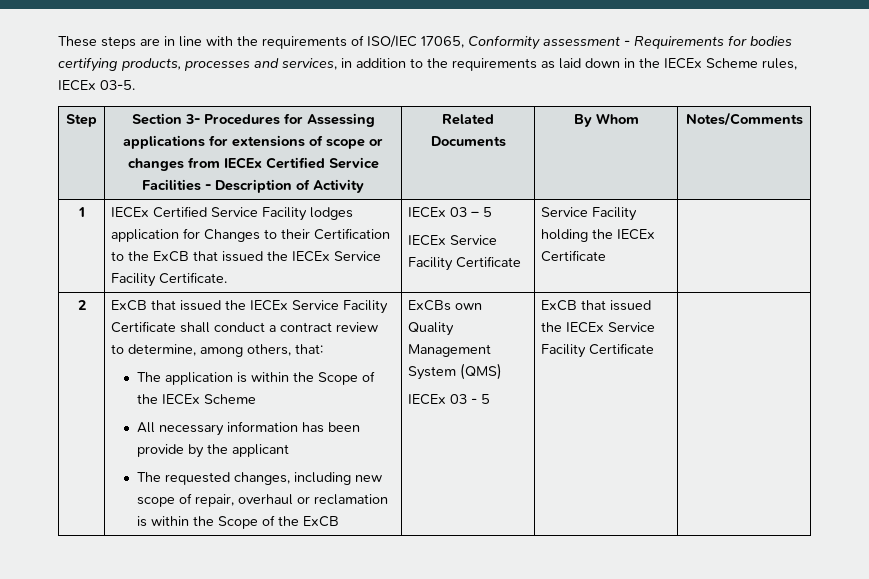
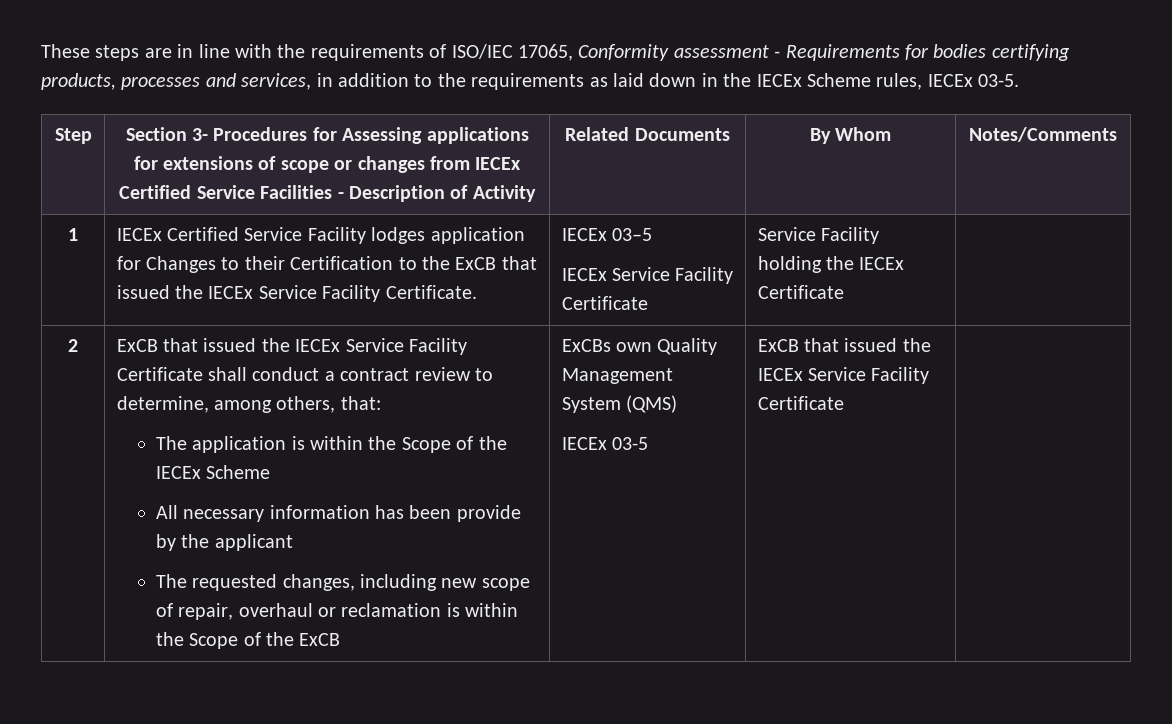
[450,207,493,217] 03 – 5 -> [611,228,652,241] 03–5
[450,394,491,404] 03 - 5 -> [611,437,648,450] 03-5

